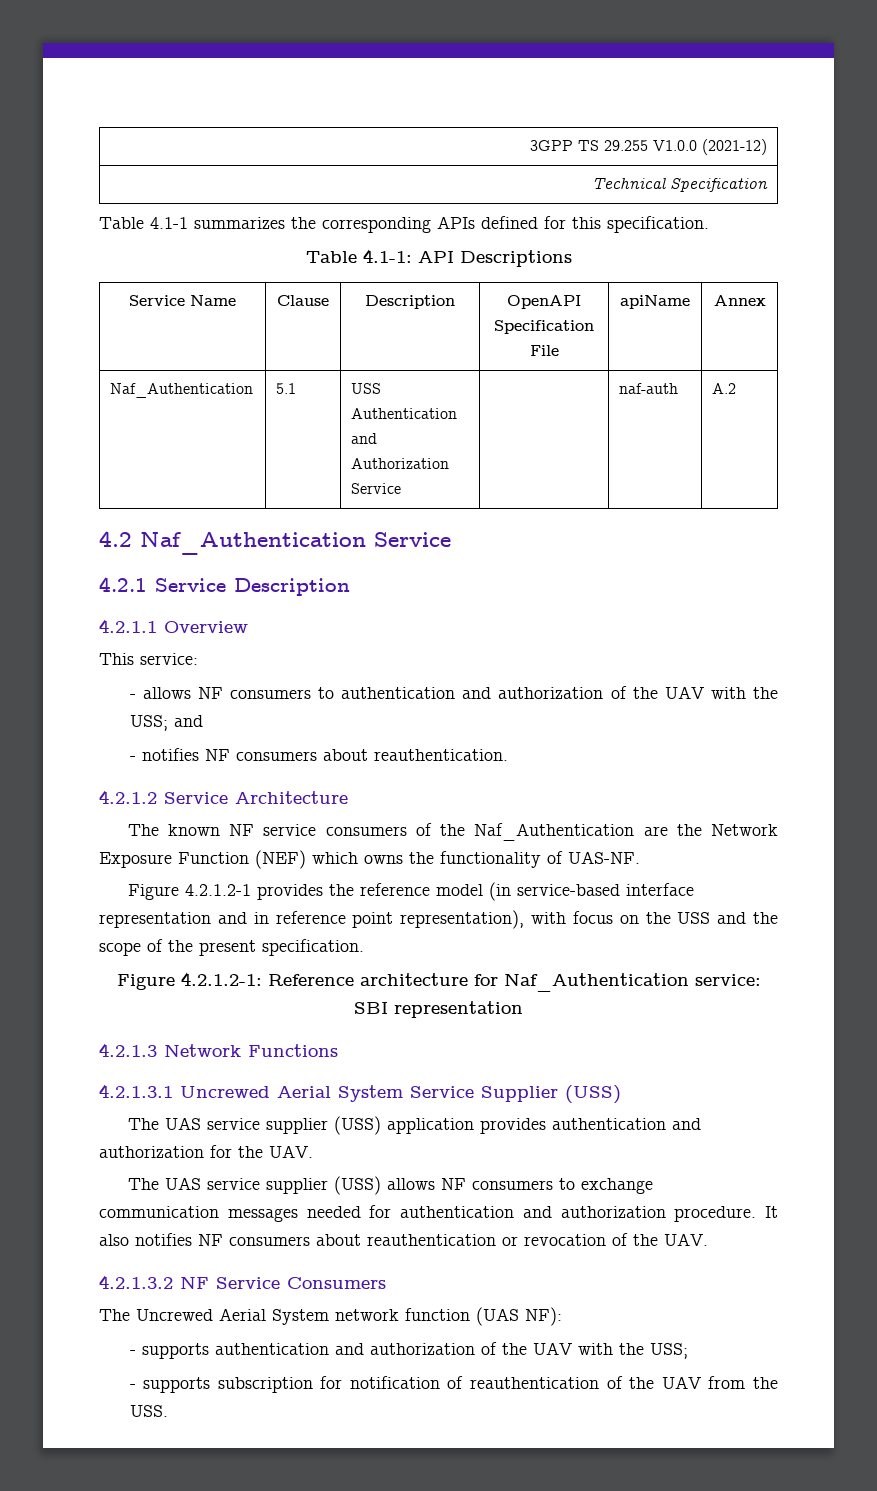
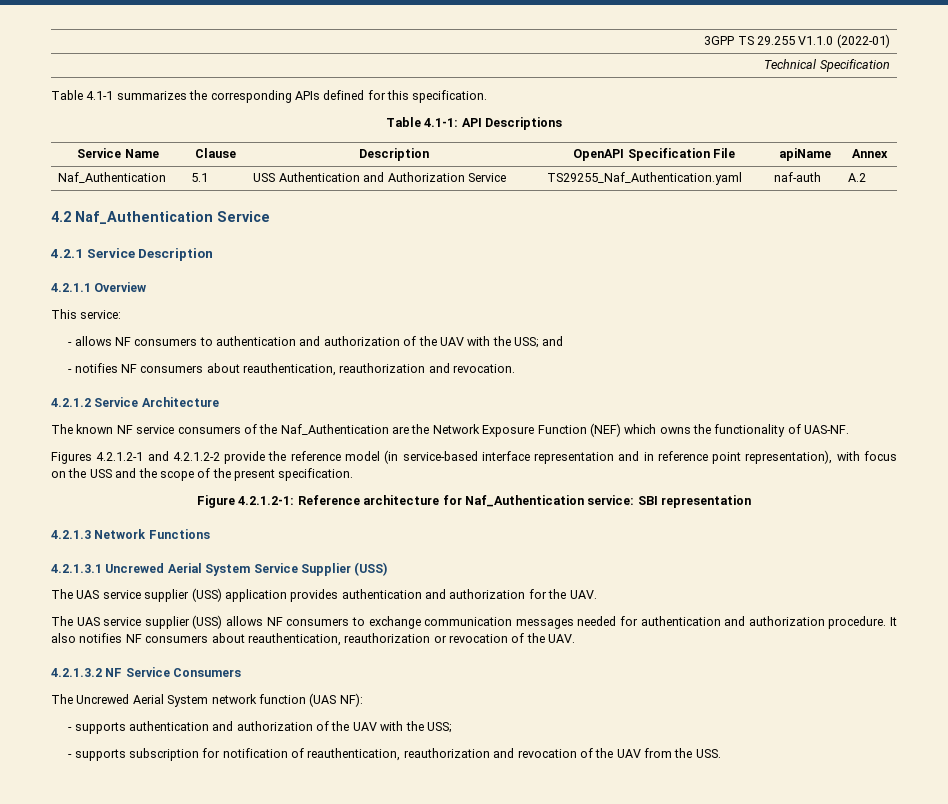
[652,139,767,155] V1.0.0 (2021-12) -> [798,34,890,48] V1.1.0 (2022-01)
(402, 488) none -> [547,172,743,185] TS29255_Naf_Authentication.yaml
[373,749,508,761] reauthentication. -> [243,363,516,376] reauthentication, reauthorization and revocation.
[127,884,323,900] Figure 4.2.1.2-1 provides -> [51,451,266,464] Figures 4.2.1.2-1 and 4.2.1.2-2 provide
[367,1234,496,1246] reauthentication -> [247,633,431,646] reauthentication, reauthorization
[470,1377,600,1389] reauthentication -> [307,748,577,761] reauthentication, reauthorization and revocation

